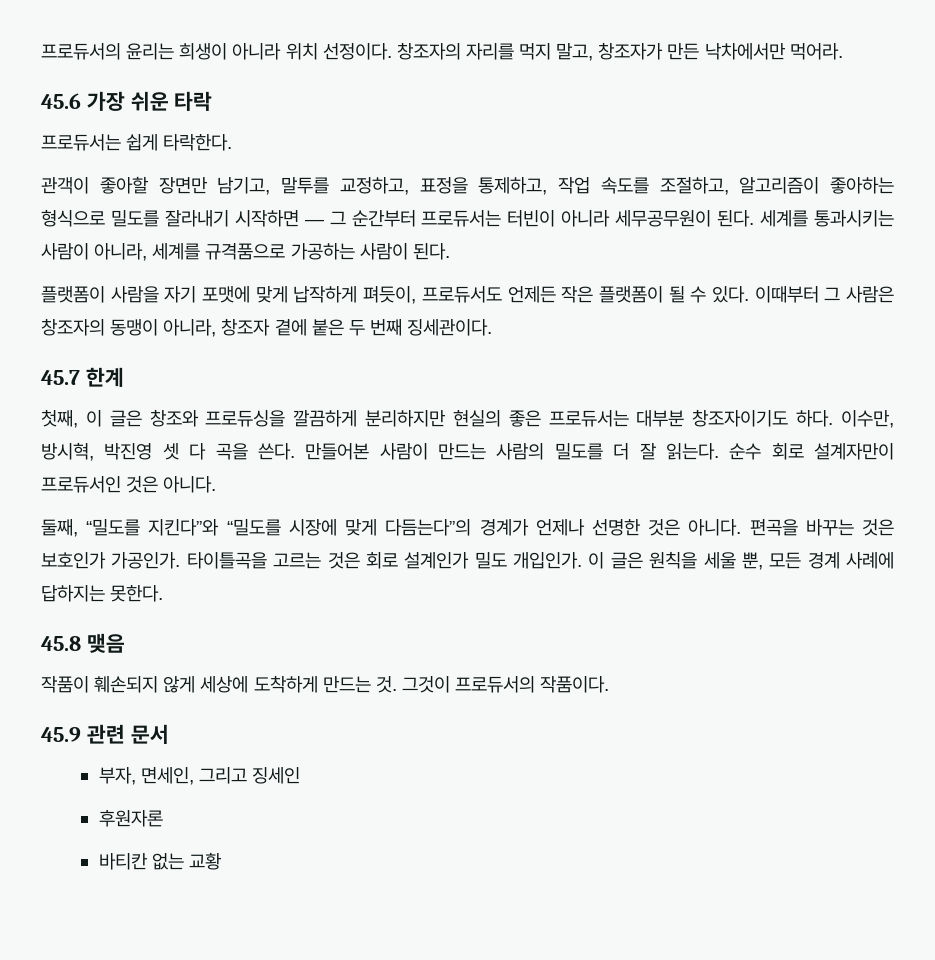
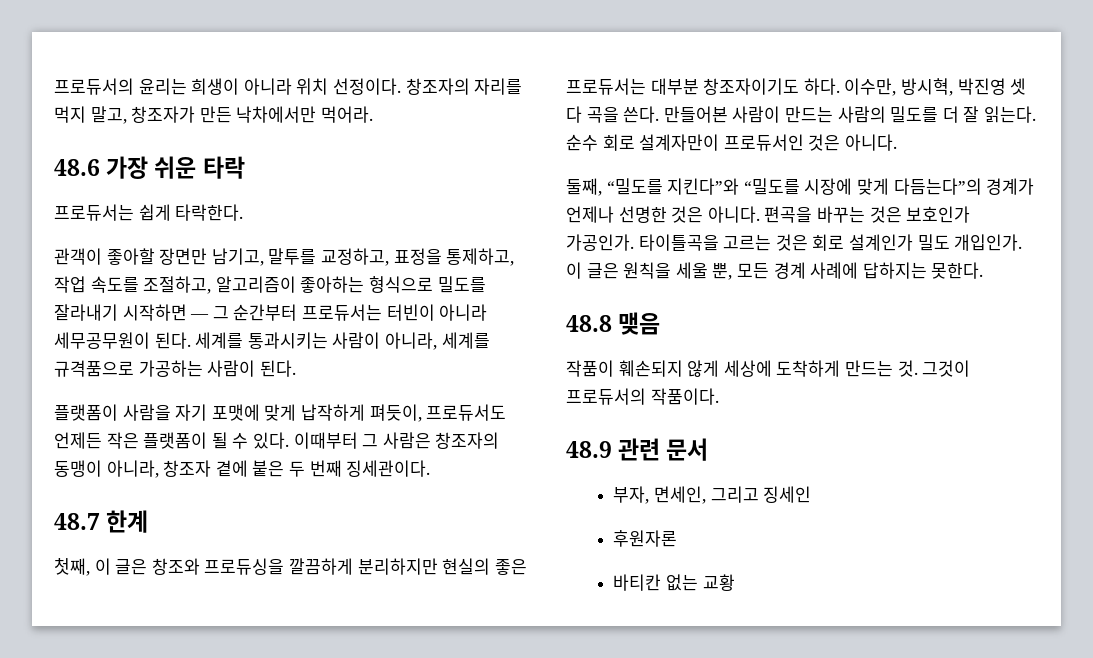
[41,93,81,109] 45.6 -> [54,159,100,176] 48.6
[41,370,80,385] 45.7 -> [54,513,100,530] 48.7
[41,636,81,651] 45.8 -> [566,315,612,332] 48.8
[41,727,81,742] 45.9 -> [566,441,612,458] 48.9

